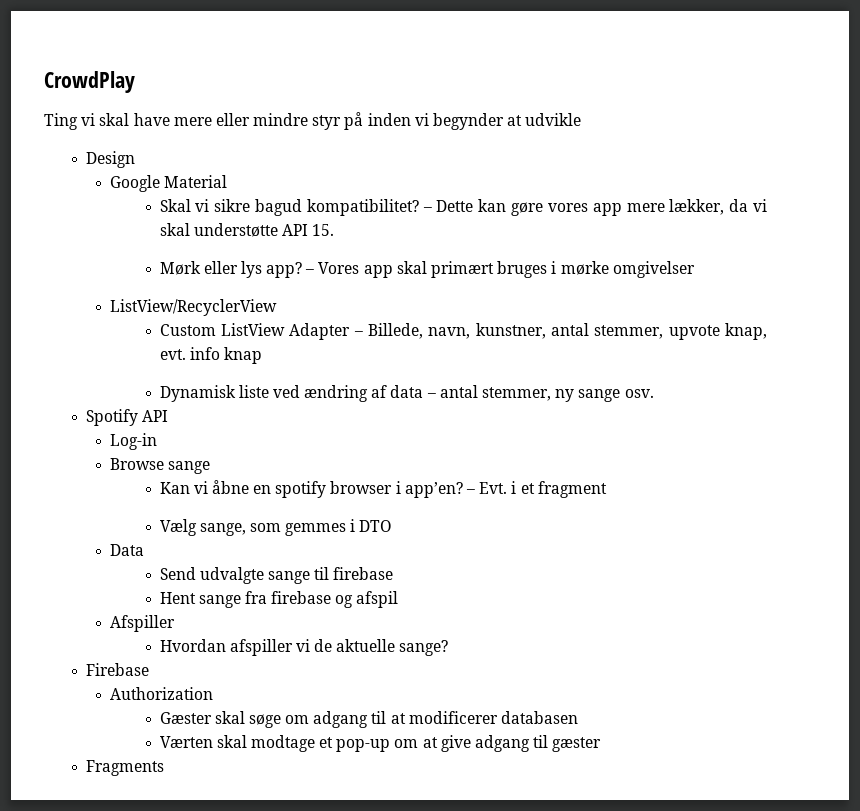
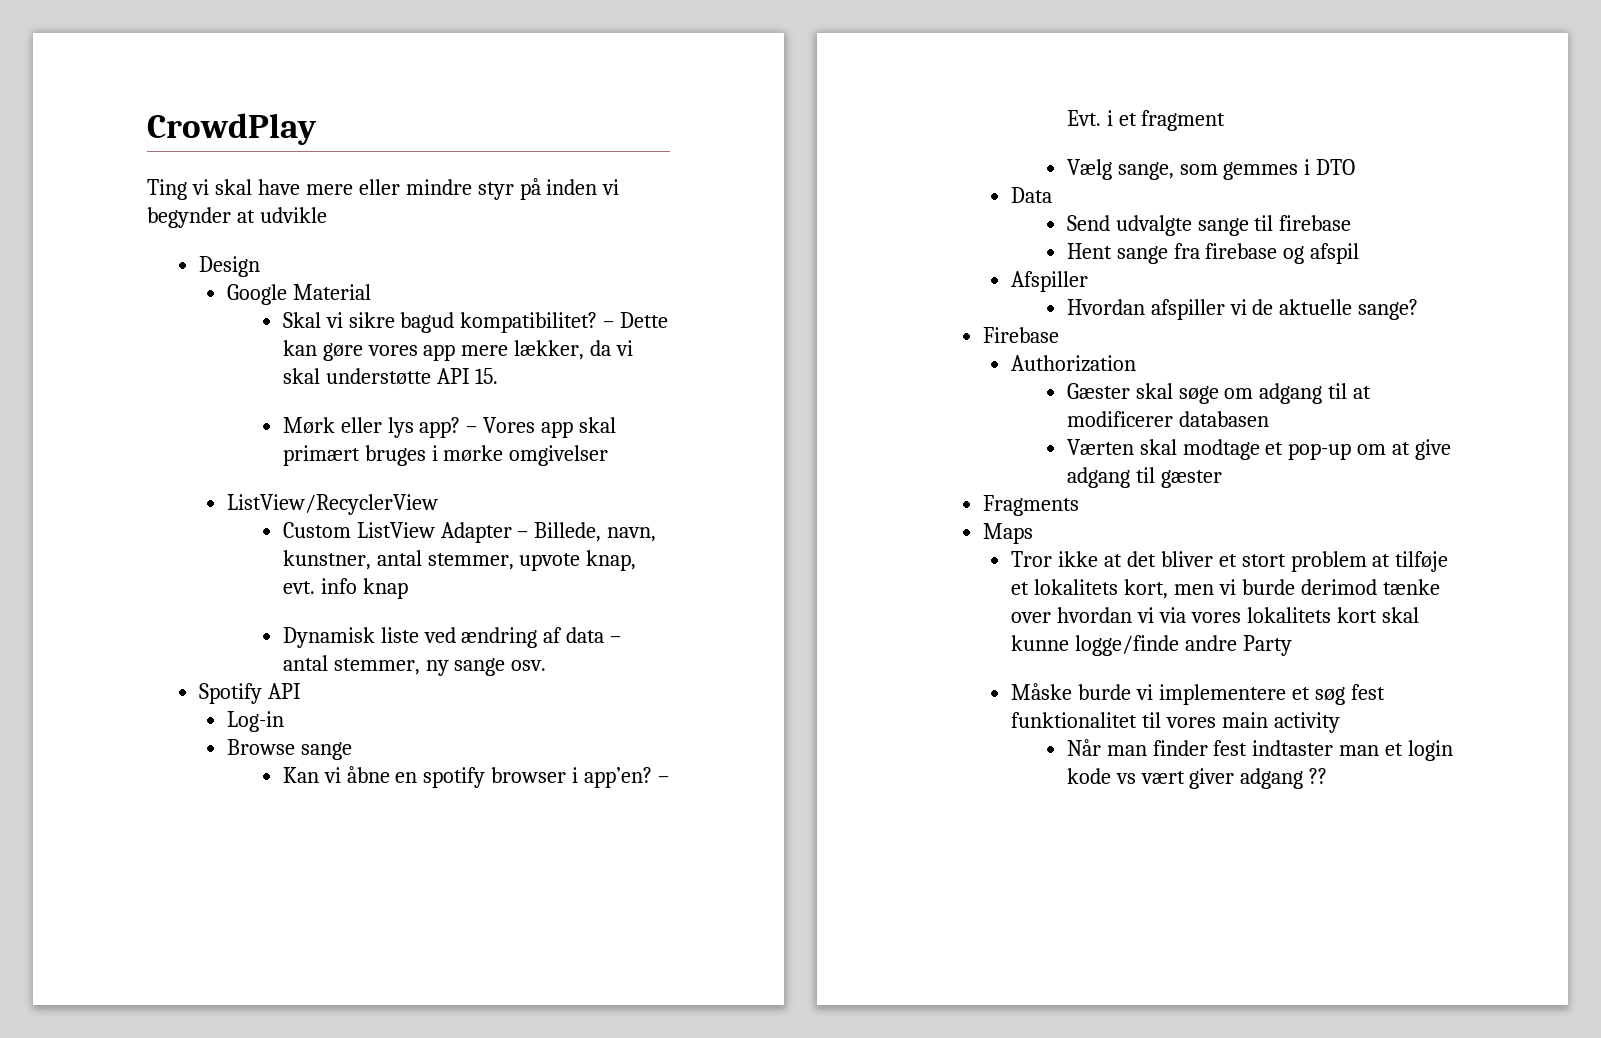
(164, 768) none -> [983,523,1034,544] [1010,551,1449,572] [1010,579,1440,599] [1010,607,1419,623] [1010,635,1292,656] [1010,683,1385,705] [1010,712,1340,733] [1066,739,1454,761] [1066,768,1328,789] // Maps // Tror ikke at det bliver et stort problem at tilføje et lokalitets kort, men vi burde derimod tænke over hvordan vi via vores lokalitets kort skal kunne logge/finde andre Party // Måske burde vi implementere et søg fest funktionalitet til vores main activity // Når man finder fest indtaster man et login kode vs vært giver adgang ??

